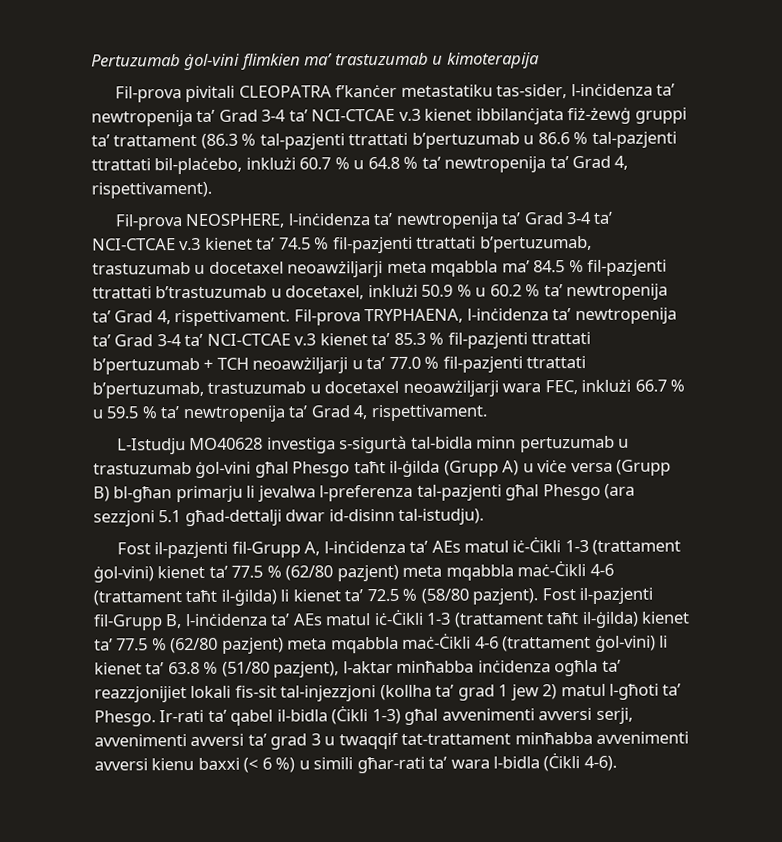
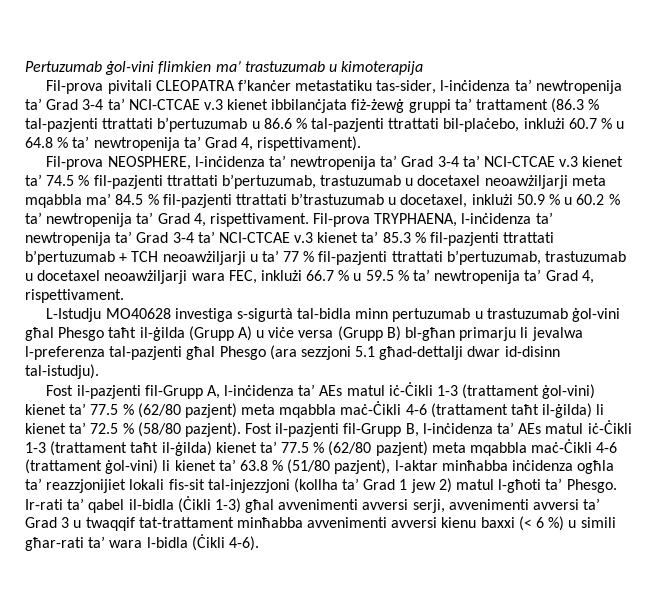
[388,356,421,370] 77.0 -> [283,251,300,262] 77
[457,684,495,701] grad -> [363,479,396,490] Grad
[270,733,308,750] grad -> [25,517,57,528] Grad

